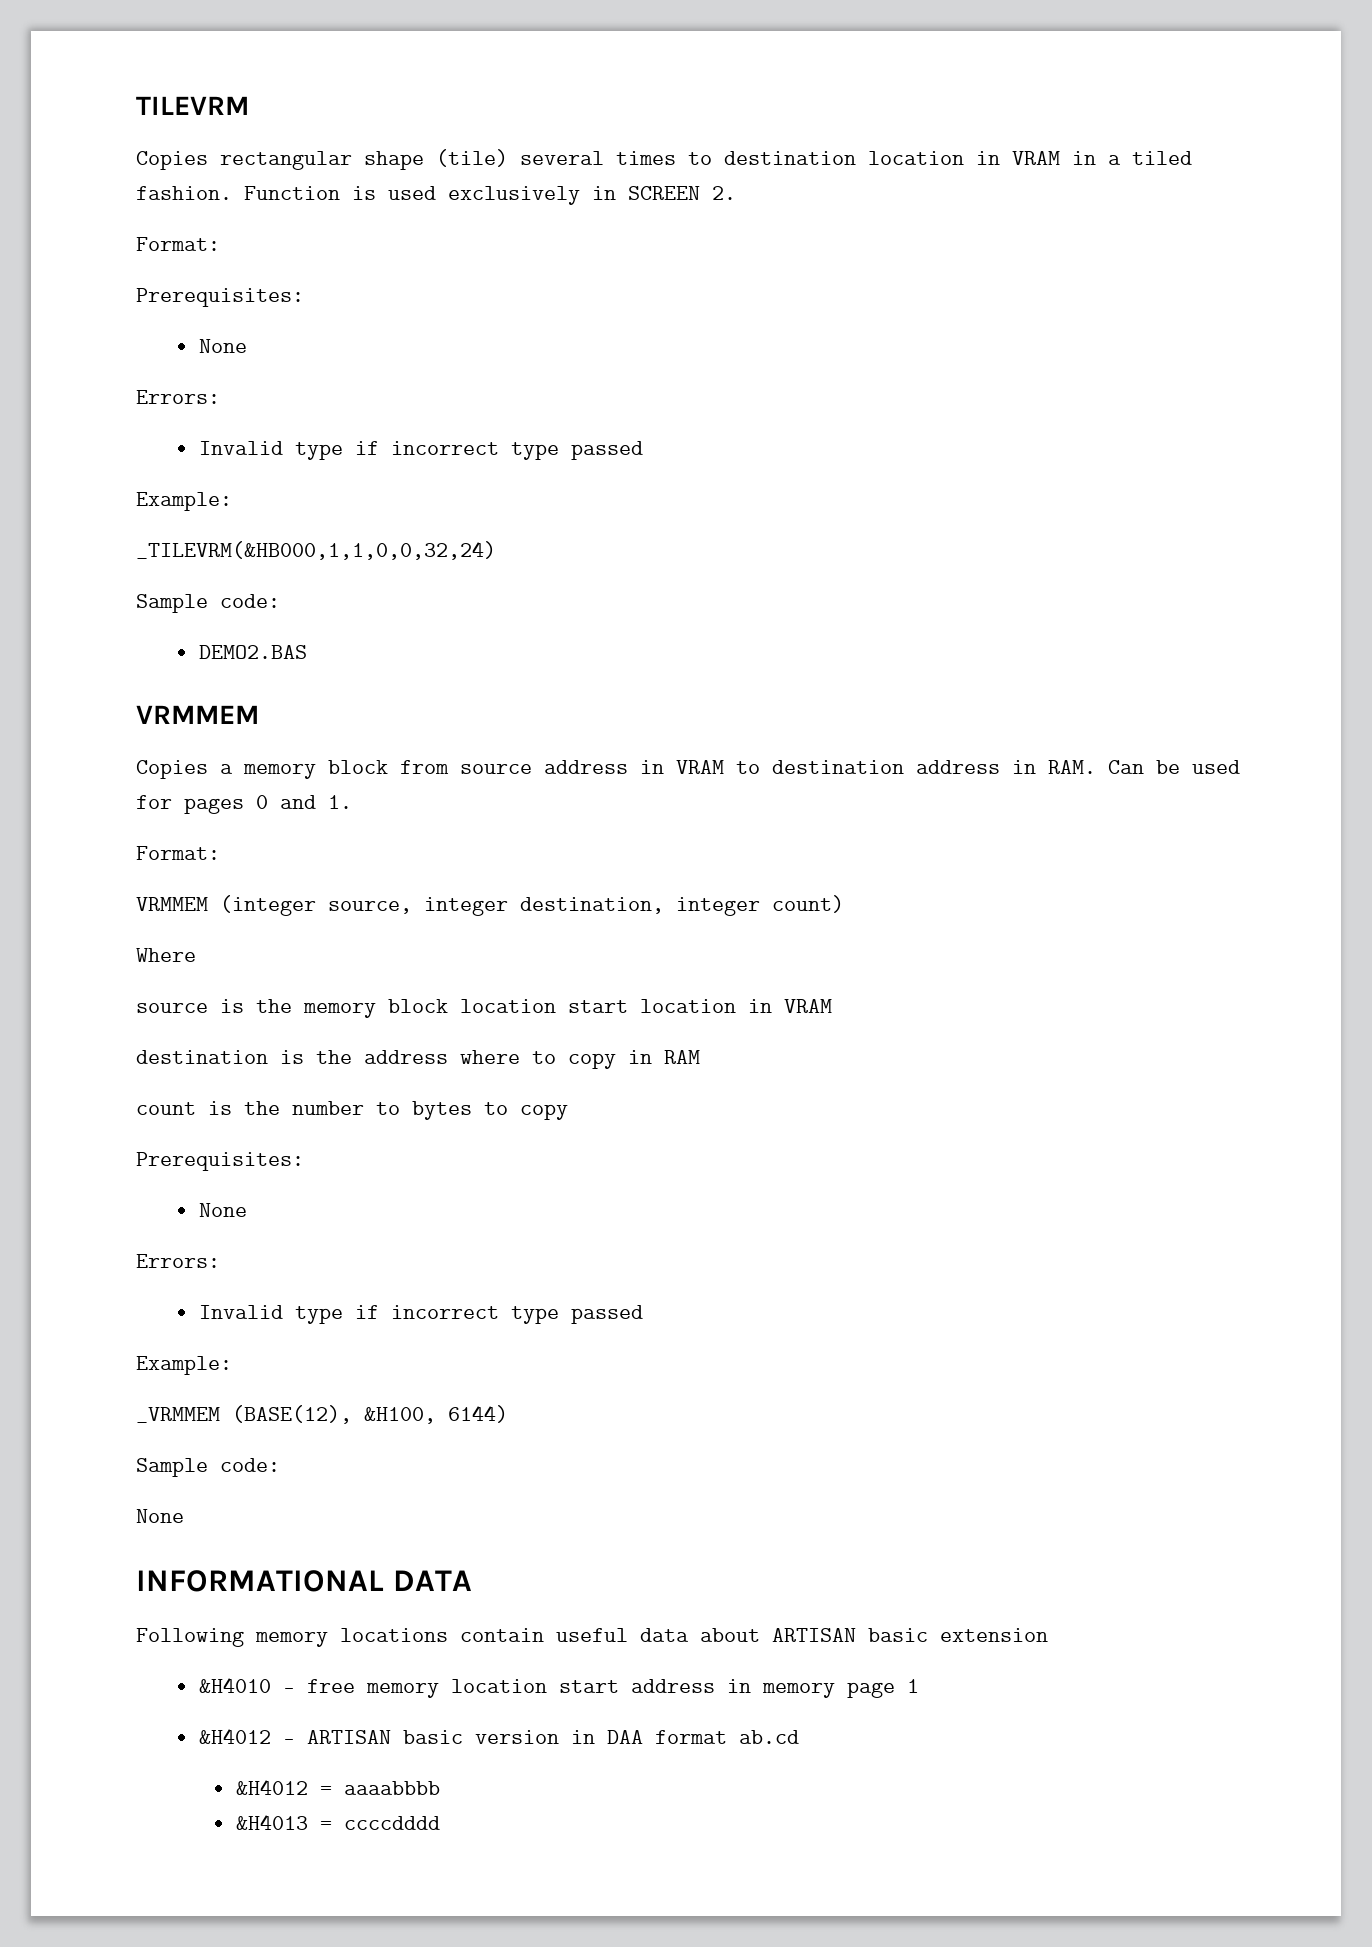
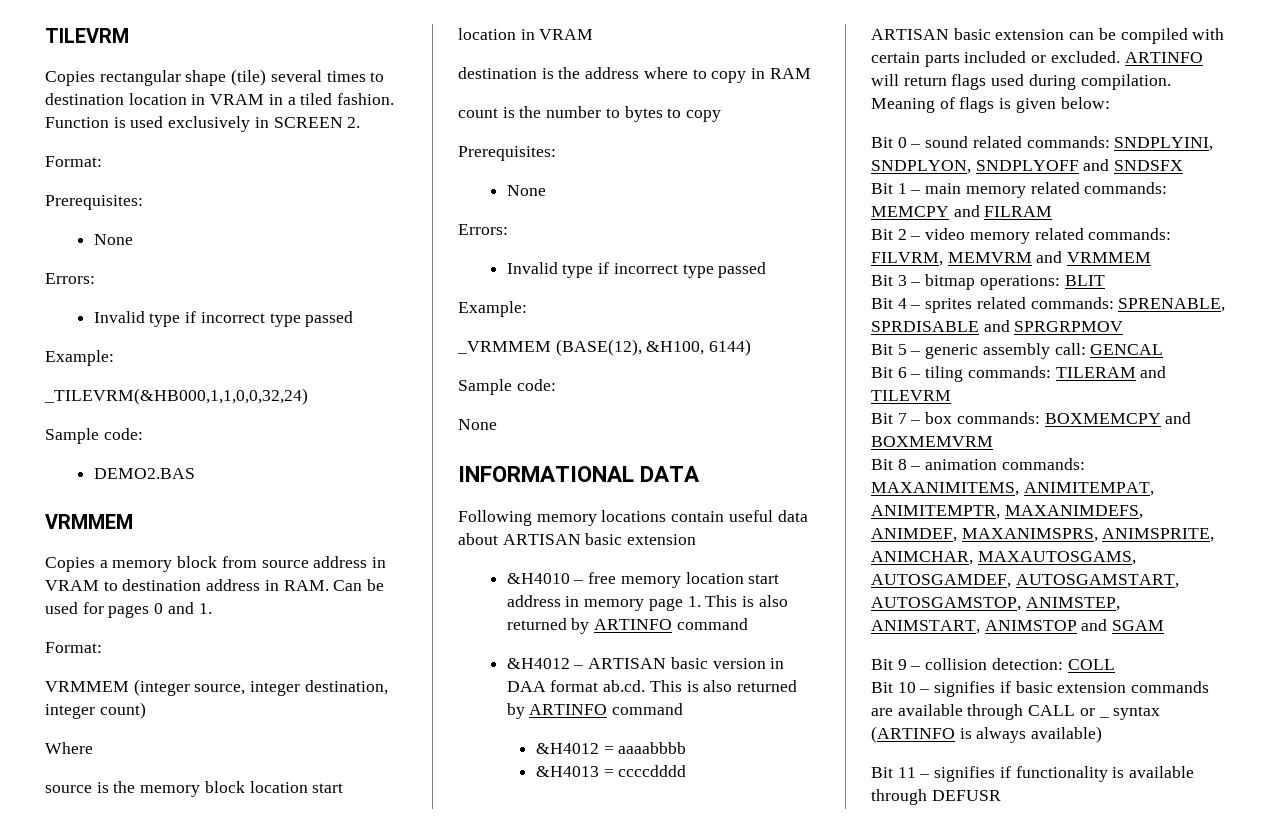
[906,1679,919,1693] 1 -> [687,595,788,607] [506,618,748,634] 1. This is also returned by ARTINFO command
[738,1730,799,1744] ab.cd -> [603,680,797,692] [506,703,684,719] ab.cd. This is also returned by ARTINFO command
(440, 1823) none -> [871,28,1225,44] [871,51,1203,67] [871,74,1171,90] [871,97,1110,113] [871,136,1214,151] [871,159,1184,174] [871,182,1168,198] [871,205,1053,217] [871,228,1172,244] [871,251,1152,266] [871,274,1105,290] [871,297,1226,313] [871,320,1124,332] [871,343,1164,359] [871,366,1167,382] [871,390,951,401] [871,412,1192,424] [871,436,993,447] [871,458,1085,470] [871,482,1154,496] [871,505,1143,519] [871,528,1215,542] [871,551,1136,565] [871,574,1179,588] [871,597,1120,611] [871,619,1165,634] [871,658,1115,670] [871,681,1210,697] [871,704,1095,720] [1098,706,1161,720] [871,726,1103,743] [871,766,1195,782] [871,789,1001,805] // ARTISAN basic extension can be compiled with certain parts included or excluded. ARTINFO will return flags used during compilation. Meaning of flags is given below: // Bit 0 – sound related commands: SNDPLYINI, SNDPLYON, SNDPLYOFF and SNDSFX // Bit 1 – main memory related commands: MEMCPY and FILRAM // Bit 2 – video memory related commands: FILVRM, MEMVRM and VRMMEM // Bit 3 – bitmap operations: BLIT // Bit 4 – sprites related commands: SPRENABLE, SPRDISABLE and SPRGRPMOV // Bit 5 – generic assembly call: GENCAL // Bit 6 – tiling commands: TILERAM and TILEVRM // Bit 7 – box commands: BOXMEMCPY and BOXMEMVRM // Bit 8 – animation commands: MAXANIMITEMS, ANIMITEMPAT, ANIMITEMPTR, MAXANIMDEFS, ANIMDEF, MAXANIMSPRS, ANIMSPRITE, ANIMCHAR, MAXAUTOSGAMS, AUTOSGAMDEF, AUTOSGAMSTART, AUTOSGAMSTOP, ANIMSTEP, ANIMSTART, ANIMSTOP and SGAM // Bit 9 – collision detection: COLL // Bit 10 – signifies if basic extension commands are available through CALL or _ syntax (ARTINFO is always available) // Bit 11 – signifies if functionality is available through DEFUSR

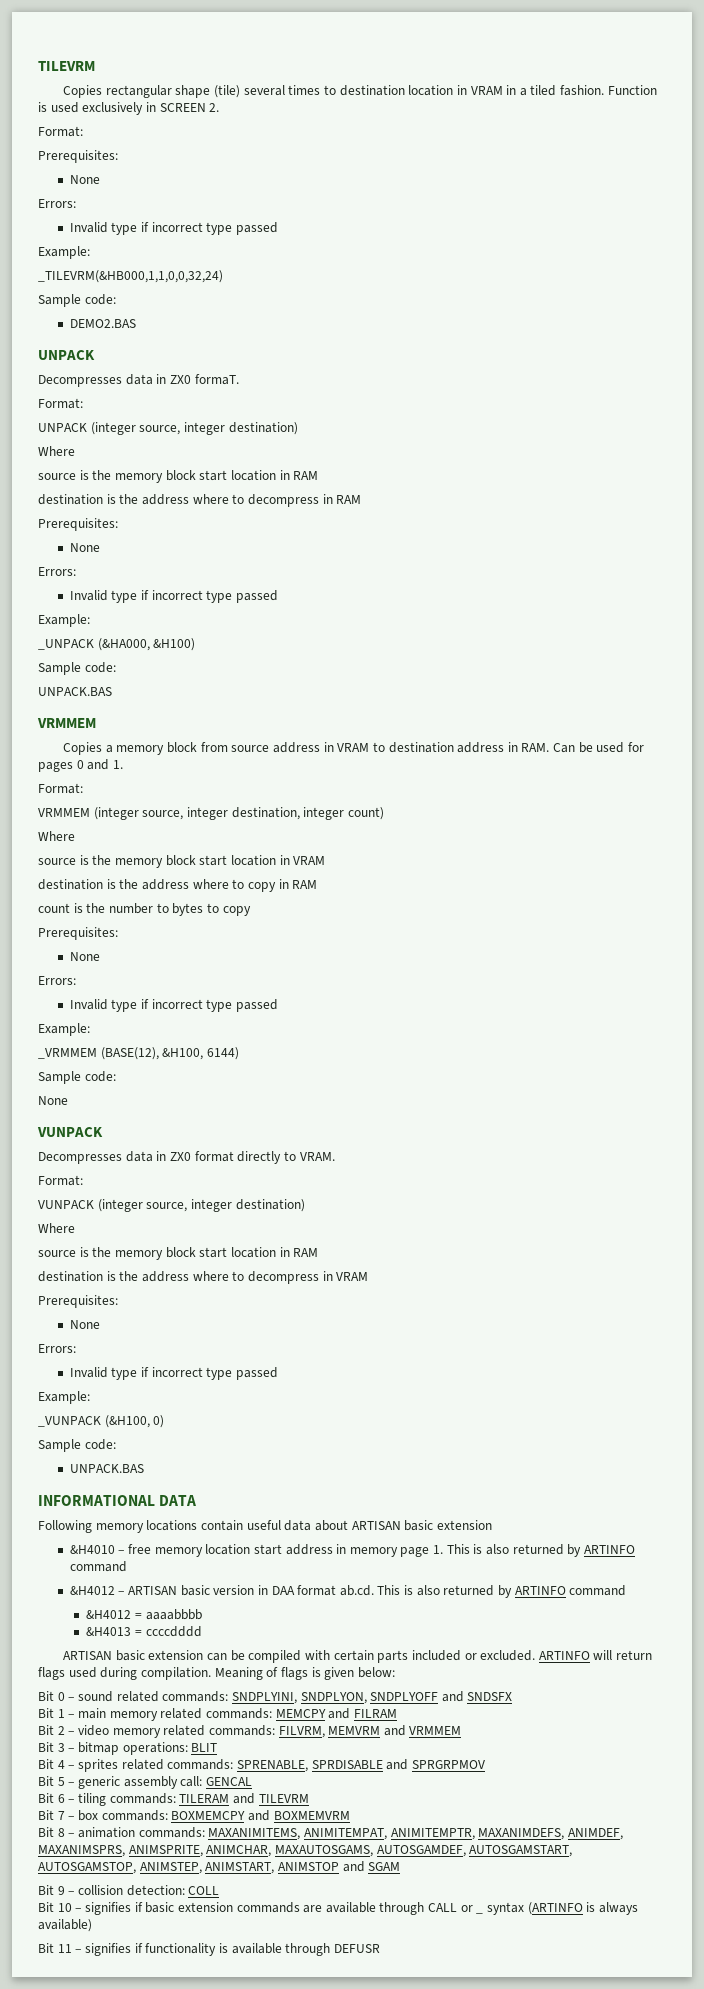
(195, 473) none -> [38,350,95,360] [38,374,239,387] [38,398,83,409] [38,422,298,435] [38,446,75,456] [38,470,319,483] [38,494,362,507] [38,518,118,531] [69,543,100,552] [38,567,76,576] [69,590,278,603] [38,614,90,627] [38,638,196,651] [38,662,116,675] [38,687,112,696] // UNPACK // Decompresses data in ZX0 formaT. // Format: // UNPACK (integer source, integer destination) // Where // source is the memory block start location in RAM // destination is the address where to decompress in RAM // Prerequisites: // None // Errors: // Invalid type if incorrect type passed // Example: // _UNPACK (&HA000, &H100) // Sample code: // UNPACK.BAS
[249,781,308,793] location -> (196, 860) none
(497, 424) none -> [37,1127,103,1137] [38,1151,335,1164] [38,1175,83,1186] [38,1199,305,1212] [38,1223,75,1233] [38,1247,319,1260] [38,1271,369,1284] [38,1295,118,1308] [69,1320,100,1329] [38,1344,76,1353] [69,1367,278,1380] [38,1391,90,1404] [38,1415,165,1428] [38,1439,116,1452] [69,1464,144,1473] // VUNPACK // Decompresses data in ZX0 format directly to VRAM. // Format: // VUNPACK (integer source, integer destination) // Where // source is the memory block start location in RAM // destination is the address where to decompress in VRAM // Prerequisites: // None // Errors: // Invalid type if incorrect type passed // Example: // _VUNPACK (&H100, 0) // Sample code: // UNPACK.BAS

